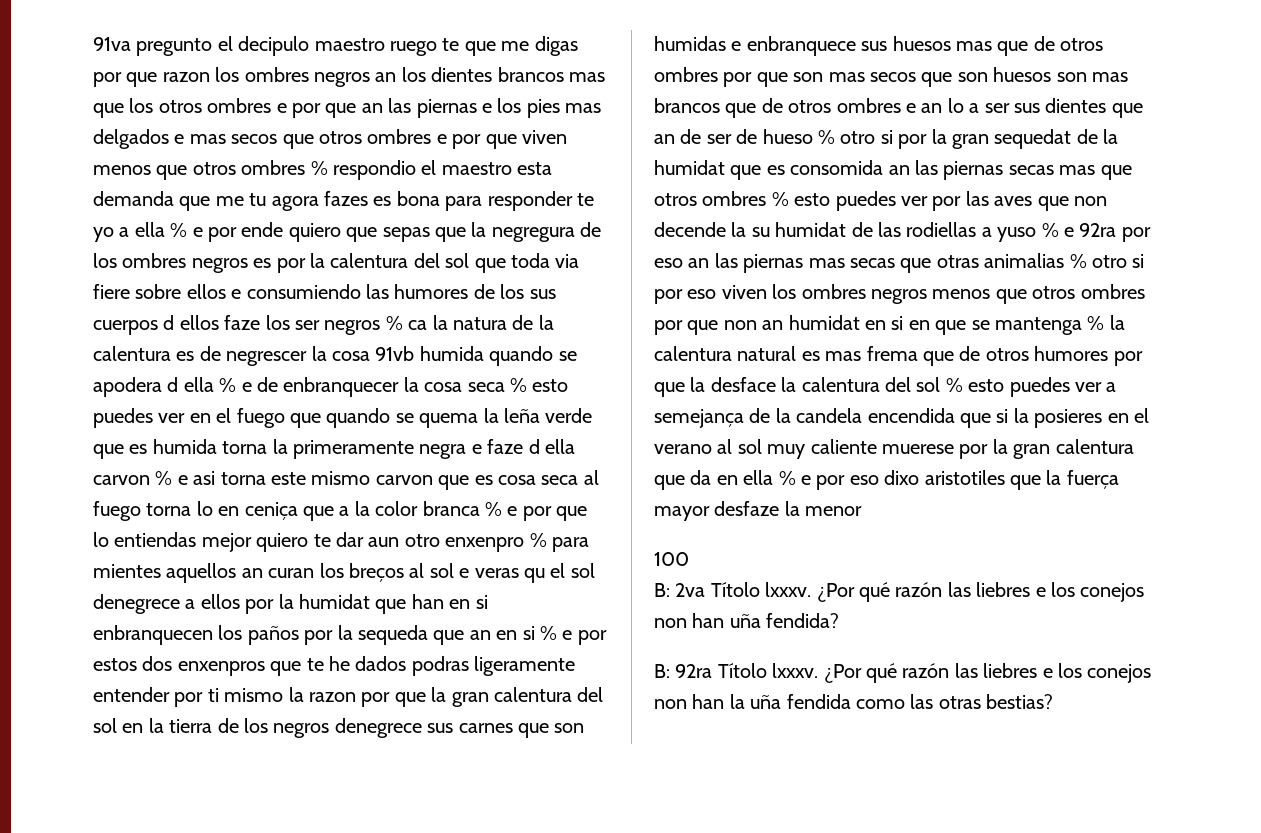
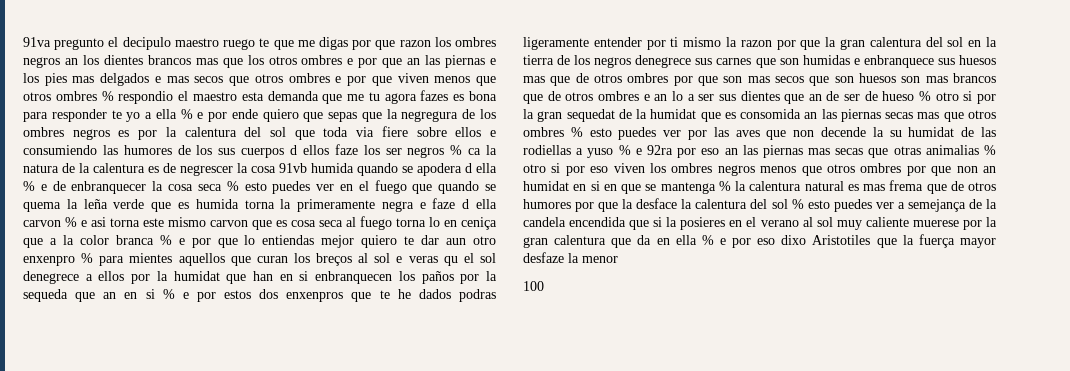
[241,568,263,578] an -> [230,256,251,266] que
[924,470,1005,485] aristotiles -> [812,235,871,245] Aristotiles
[654,582,1145,602] [654,613,840,628] [654,663,1152,683] [654,694,1054,709] // B: 2va Títolo lxxxv. ¿Por qué razón las liebres e los conejos non han uña fendida? // B: 92ra Títolo lxxxv. ¿Por qué razón las liebres e los conejos non han la uña fendida como las otras bestias? -> (544, 286) none

